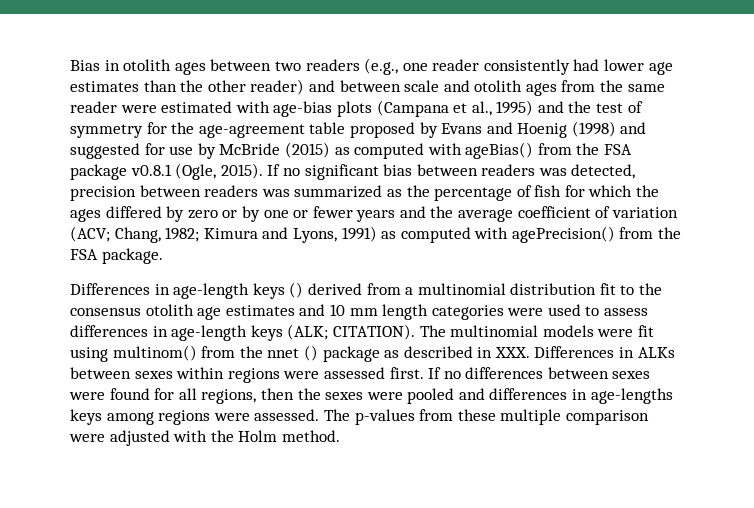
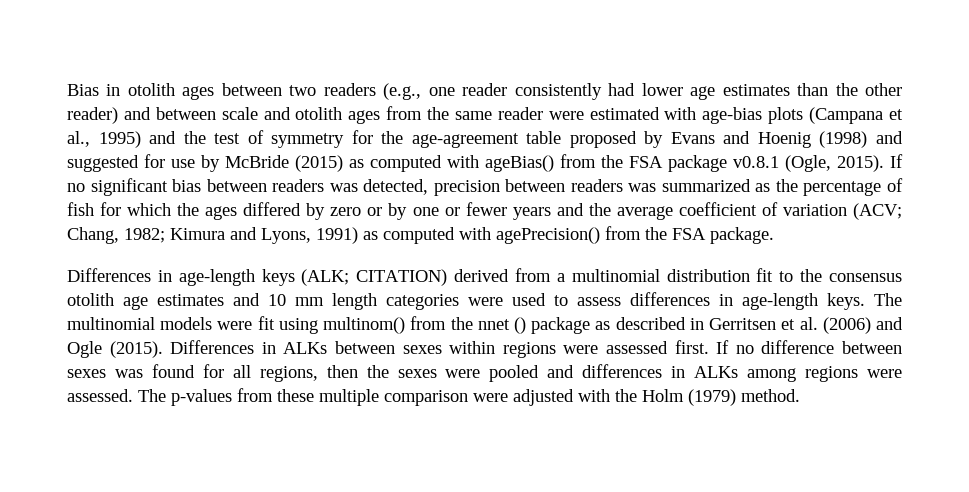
[289,282,304,298] () -> [301,269,448,286] (ALK; CITATION)
[250,324,415,341] keys (ALK; CITATION). -> [827,293,865,310] keys.
[494,347,530,358] XXX. -> [709,317,903,334] [67,341,163,358] Gerritsen et al. (2006) and Ogle (2015).
[465,367,651,379] [69,392,105,400] differences between sexes were -> [761,340,903,354] [67,369,143,378] difference between sexes was
[590,388,673,404] [70,409,102,425] age-lengths keys -> [694,366,739,378] ALKs
(278, 436) none -> [688,389,736,406] (1979)

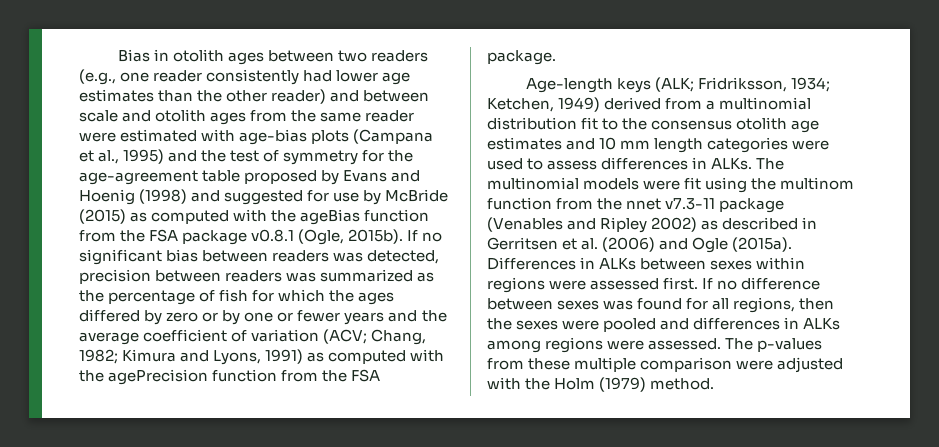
[485,155,554,172] ageBias() -> [271,209,430,225] the ageBias function
[837,155,884,172] 2015). -> [348,229,404,244] 2015b).
[496,227,600,244] agePrecision() -> [79,369,278,385] the agePrecision function
[67,268,448,286] Differences in age-length keys (ALK; CITATION) -> [525,77,830,93] [487,97,601,112] Age-length keys (ALK; Fridriksson, 1934; Ketchen, 1949)
[742,293,865,310] age-length keys. -> [711,158,753,170] ALKs.
[323,316,591,334] multinom() from the nnet () package -> [751,177,855,190] [487,197,785,213] [487,217,698,233] the multinom function from the nnet v7.3-11 package (Venables and Ripley 2002)
[109,341,163,358] (2015). -> [732,237,793,252] (2015a).

